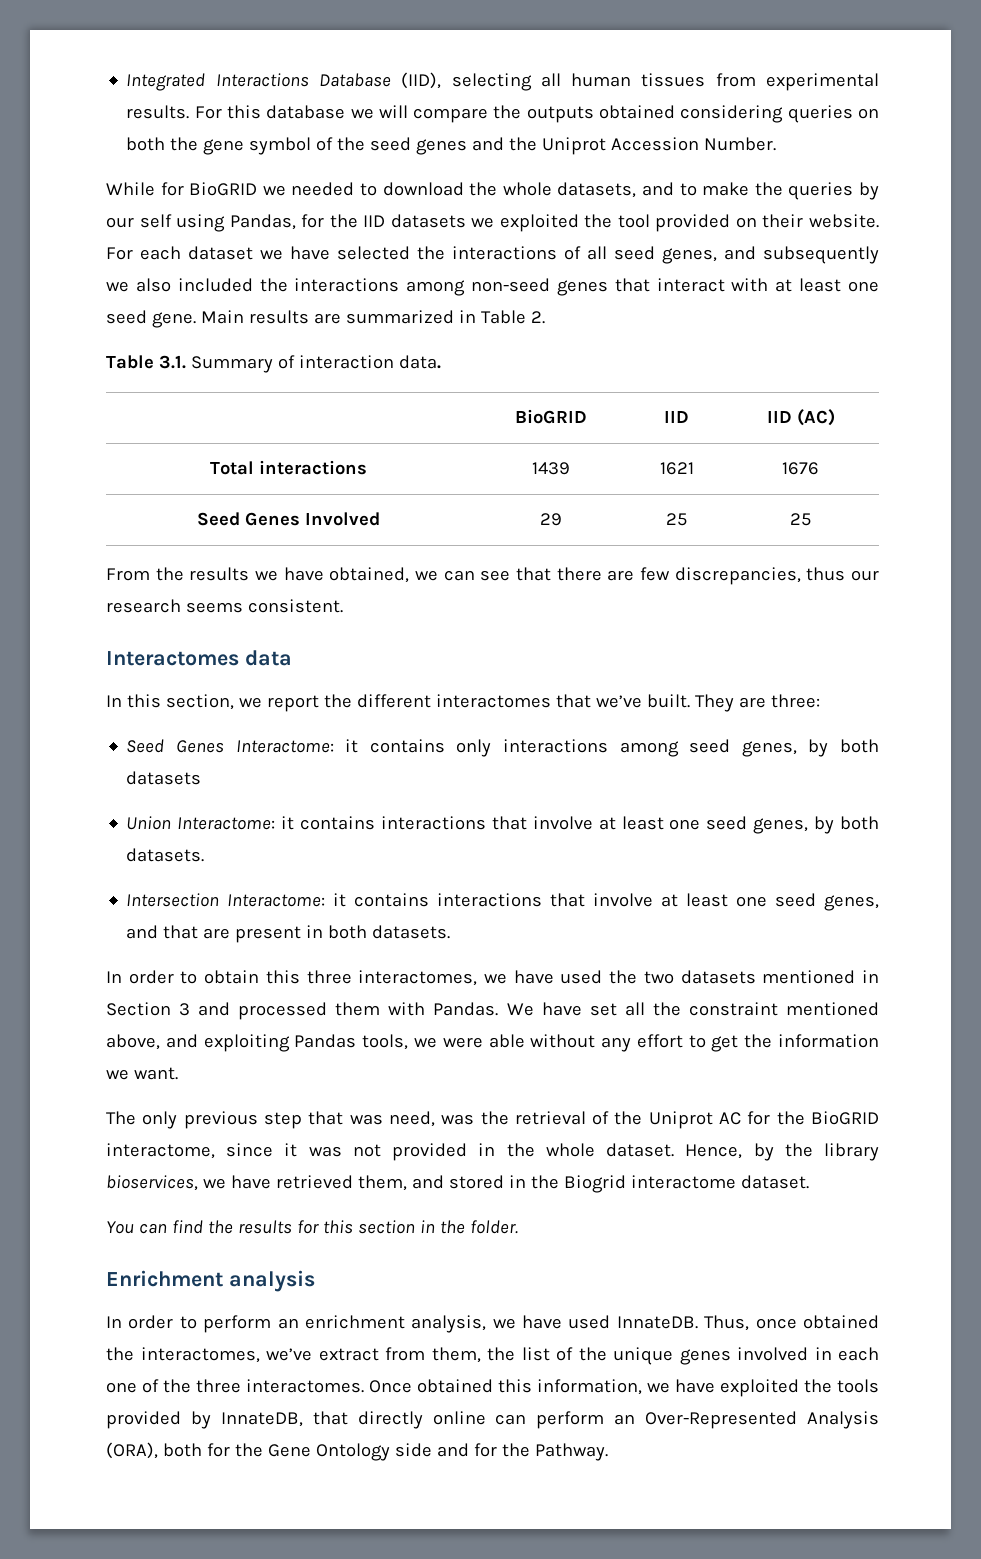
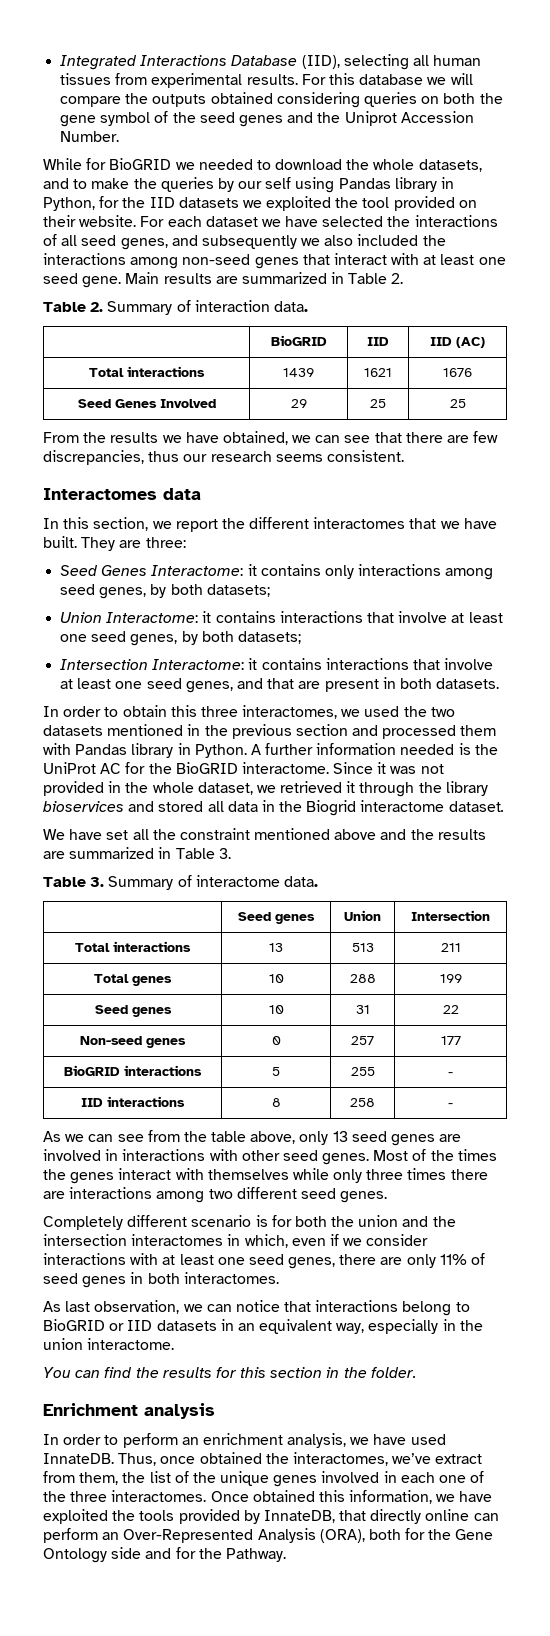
[229,214,296,230] Pandas, -> [338,177,455,192] [43,197,95,211] Pandas library in Python,
[158,355,186,369] 3.1. -> [90,302,104,312] 2.
[595,695,642,708] we’ve -> [440,518,497,529] we have
[126,771,202,785] datasets -> [206,584,270,597] datasets;
[126,848,205,862] datasets. -> [237,631,301,644] datasets;
[513,970,554,984] have -> (361, 713) none
[106,1002,191,1016] Section 3 -> [204,724,348,739] the previous section
[433,1002,499,1016] Pandas. -> [75,743,498,758] [43,762,444,774] [43,781,488,797] [43,800,504,816] Pandas library in Python. A further information needed is the UniProt AC for the BioGRID interactome. Since it was not provided in the whole dataset, we retrieved it through the library bioservices and stored all data in the Biogrid interactome dataset. //
[106,1034,880,1052] [106,1067,178,1080] [106,1111,879,1129] [106,1143,880,1161] [106,1175,809,1193] above, and exploiting Pandas tools, we were able without any effort to get the information we want. // The only previous step that was need, was the retrieval of the Uniprot AC for the BioGRID interactome, since it was not provided in the whole dataset. Hence, by the library bioservices, we have retrieved them, and stored in the Biogrid interactome dataset. -> [334,829,486,840] [43,847,231,859] [43,875,318,890] [238,912,315,924] [344,910,381,921] [411,910,490,921] [75,941,191,952] [269,943,283,952] [351,943,374,952] [440,943,461,952] [94,974,172,986] [268,974,284,983] [349,974,376,983] [439,974,462,983] [94,1005,172,1017] [268,1005,284,1014] [355,1005,370,1014] [442,1005,459,1014] [80,1036,186,1048] [271,1036,281,1045] [351,1036,374,1045] [440,1036,461,1045] [64,1065,202,1076] [272,1067,280,1076] [350,1067,375,1076] [448,1072,453,1076] [81,1096,185,1107] [271,1098,281,1107] [350,1098,375,1107] [448,1103,453,1107] [43,1130,462,1146] [43,1149,497,1165] [43,1168,488,1184] [43,1187,388,1203] [43,1215,456,1230] [43,1234,429,1248] [43,1253,486,1269] [43,1272,279,1288] [43,1300,470,1316] [43,1319,483,1334] [43,1338,175,1350] above and the results are summarized in Table 3. // Table 3. Summary of interactome data. // | Seed genes | Union | Intersection // Total interactions | 13 | 513 | 211 // Total genes | 10 | 288 | 199 // Seed genes | 10 | 31 | 22 // Non-seed genes | 0 | 257 | 177 // BioGRID interactions | 5 | 255 | - // IID interactions | 8 | 258 | - // As we can see from the table above, only 13 seed genes are involved in interactions with other seed genes. Most of the times the genes interact with themselves while only three times there are interactions among two different seed genes. // Completely different scenario is for both the union and the intersection interactomes in which, even if we consider interactions with at least one seed genes, there are only 11% of seed genes in both interactomes. // As last observation, we can notice that interactions belong to BioGRID or IID datasets in an equivalent way, especially in the union interactome.

